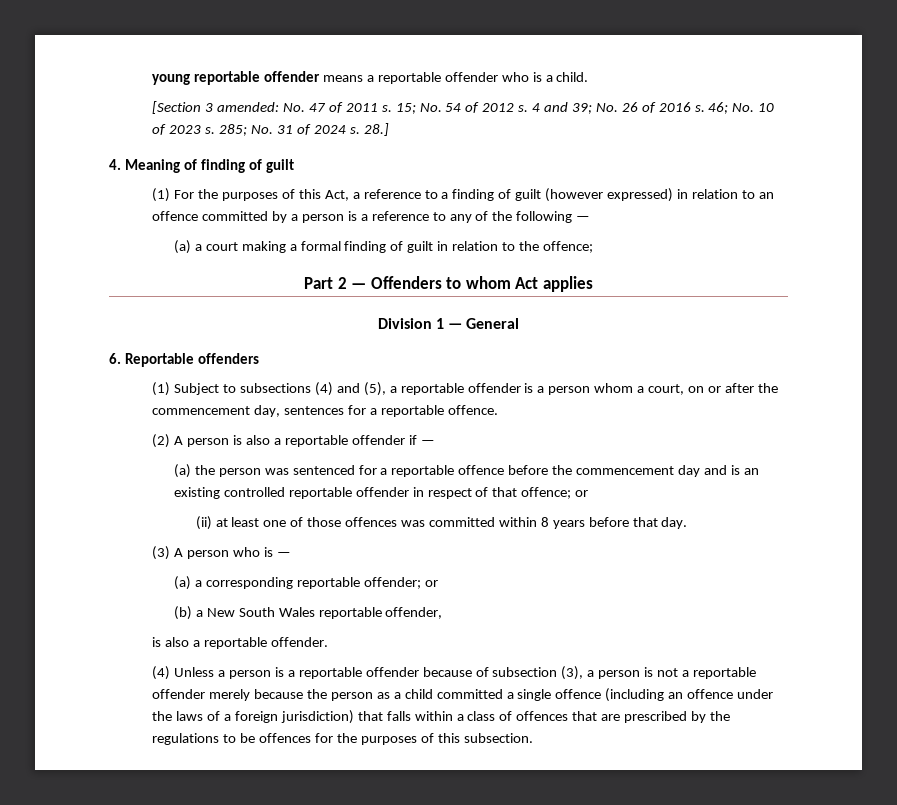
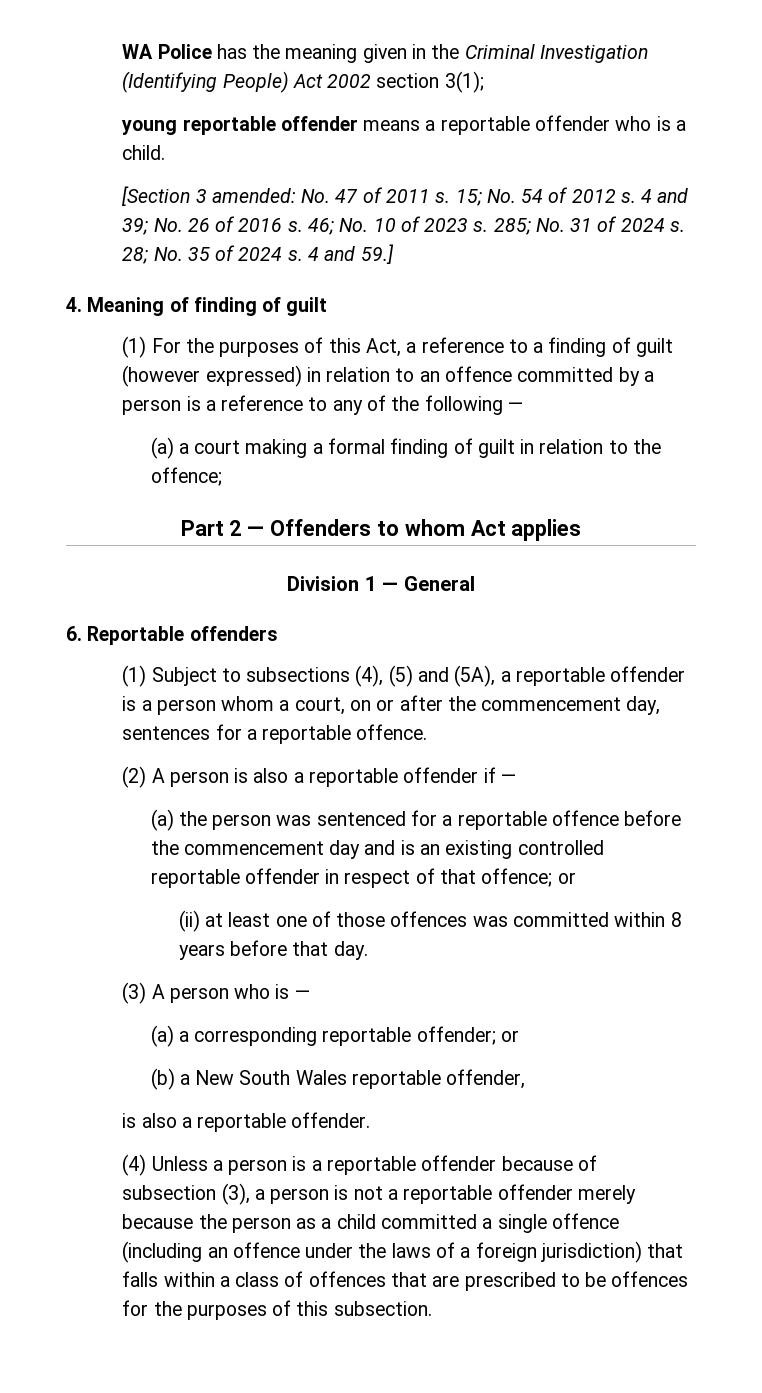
(152, 79) none -> [122,44,648,63] [122,71,484,93] WA Police has the meaning given in the Criminal Investigation (Identifying People) Act 2002 section 3(1); //
[363,123,389,136] 28.] -> [122,244,394,264] 28; No. 35 of 2024 s. 4 and 59.]
[314,382,386,396] (4) and (5), -> [355,665,496,687] (4), (5) and (5A),
[690,711,730,723] [152,733,220,745] by the regulations -> (556, 1281) none

